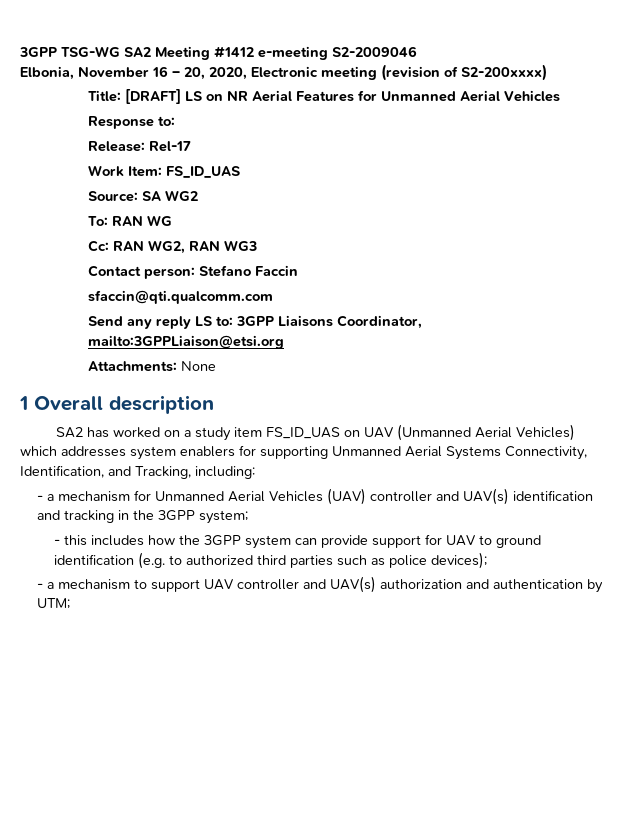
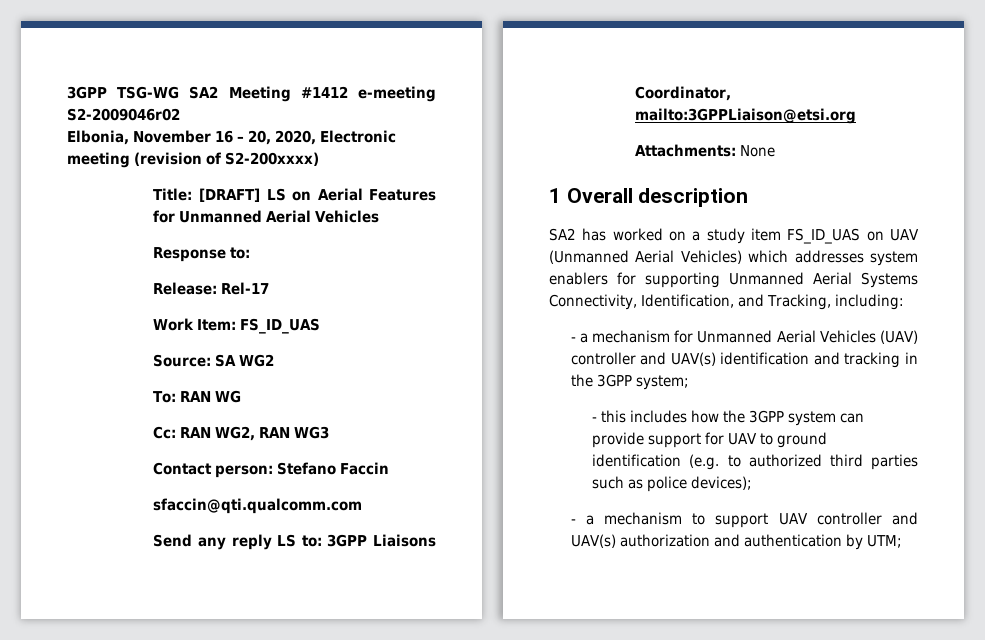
[332,46,417,57] S2-2009046 -> [67,108,180,121] S2-2009046r02
[226,91,248,101] NR -> (311, 196) none

